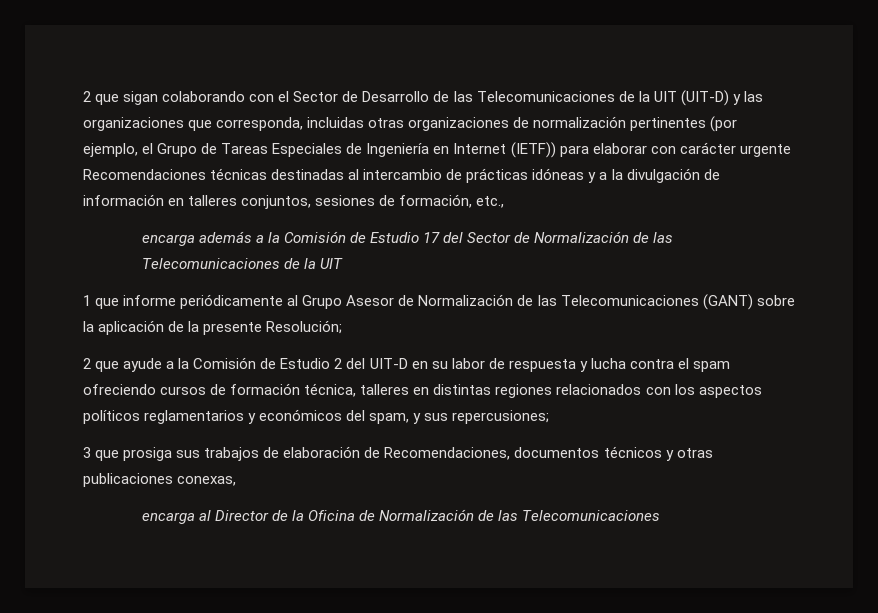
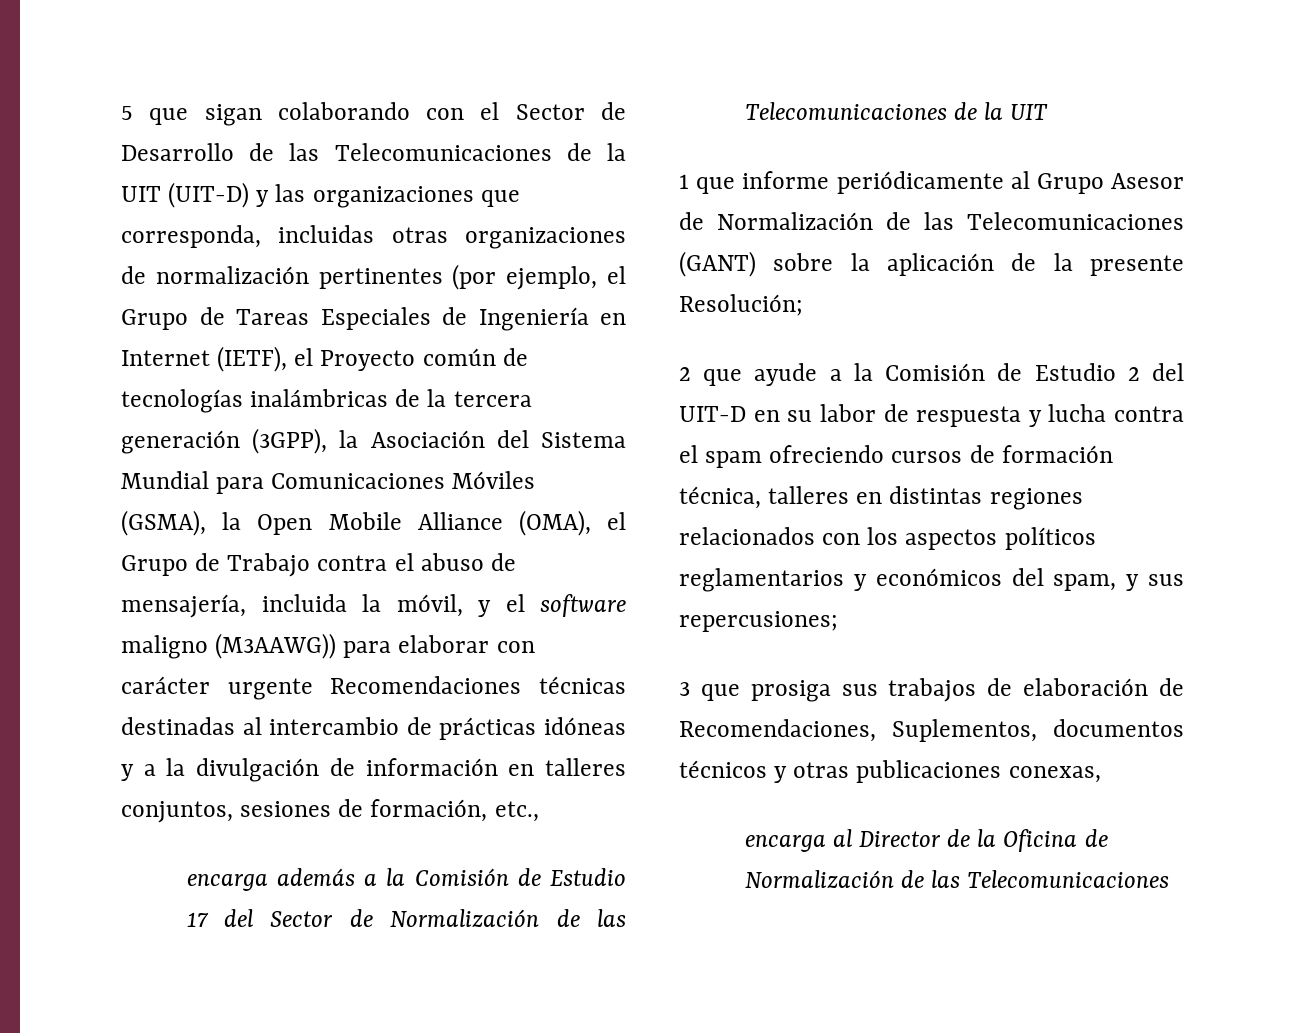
[83,91,91,102] 2 -> [121,106,133,120] 5
[510,142,556,158] (IETF)) -> [217,346,528,372] [121,389,532,413] [121,428,626,454] [121,471,536,494] [121,510,626,536] [121,553,516,577] [121,594,626,618] [121,633,337,659] (IETF), el Proyecto común de tecnologías inalámbricas de la tercera generación (3GPP), la Asociación del Sistema Mundial para Comunicaciones Móviles (GSMA), la Open Mobile Alliance (OMA), el Grupo de Trabajo contra el abuso de mensajería, incluida la móvil, y el software maligno (M3AAWG))
(511, 453) none -> [892,719,1037,742] Suplementos,

